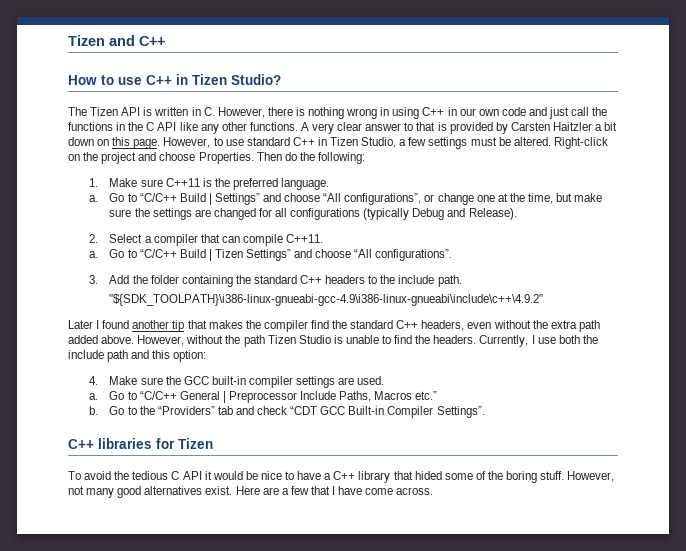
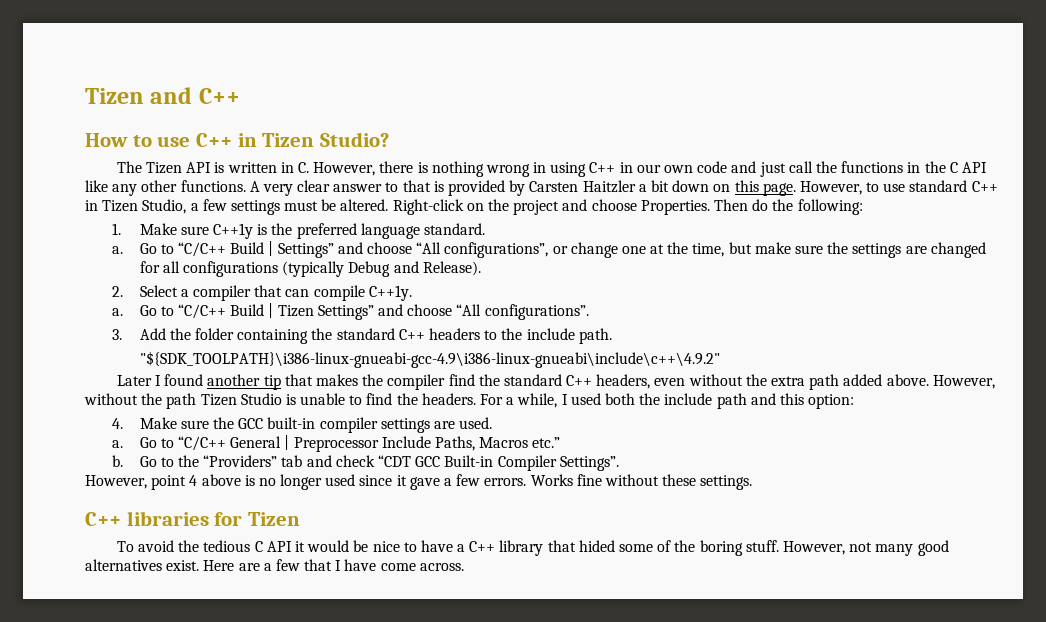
[165,178,200,187] C++11 -> [213,223,254,239] C++1y
[281,178,330,190] language. -> [360,223,485,239] language standard.
[286,234,324,243] C++11. -> [368,285,412,301] C++1y.
[479,335,556,347] Currently, I use -> [480,393,601,408] For a while, I used
(485, 412) none -> [85,474,753,490] // However, point 4 above is no longer used since it gave a few errors. Works fine without these settings.

